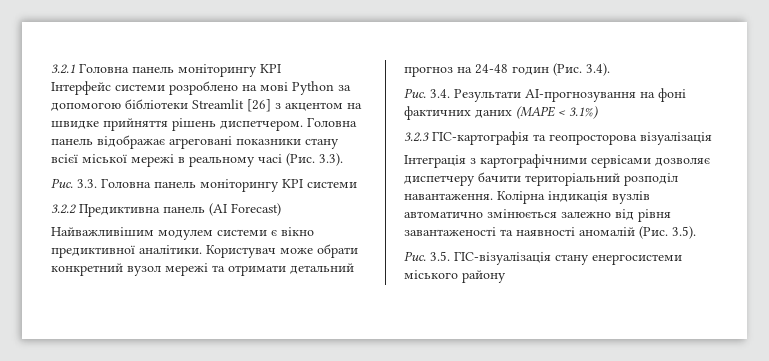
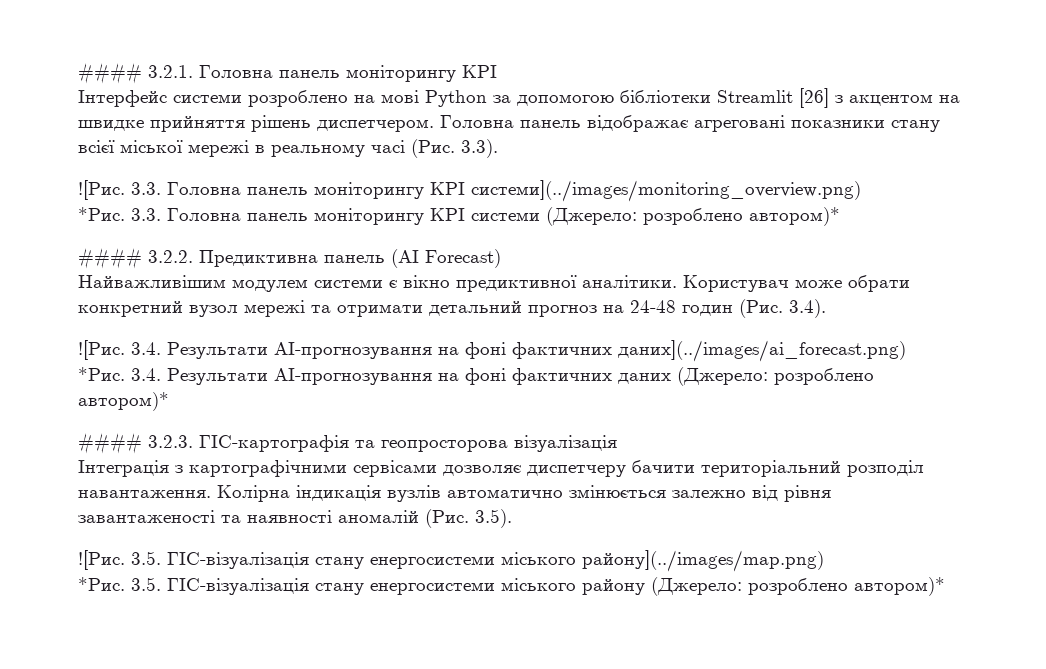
[51,64,75,74] 3.2.1 -> [78,63,193,84] #### 3.2.1.
[51,178,73,188] Рис. -> [78,180,861,202] [78,207,125,221] ![Рис. 3.3. Головна панель моніторингу KPI системи](../images/monitoring_overview.png) // *Рис.
[51,204,77,214] // 3.2.2 -> [546,207,840,226] [78,248,193,269] (Джерело: розроблено автором)* // #### 3.2.2.
[404,88,426,98] Рис. -> [78,340,906,362] [78,367,125,381] ![Рис. 3.4. Результати AI-прогнозування на фоні фактичних даних](../images/ai_forecast.png) // *Рис.
[516,106,598,119] [404,132,429,142] (MAPE < 3.1%) // 3.2.3 -> [677,367,874,386] [78,392,169,411] [78,433,193,454] (Джерело: розроблено автором)* // #### 3.2.3.
[404,251,426,261] Рис. -> [78,550,824,572] [78,577,125,591] ![Рис. 3.5. ГІС-візуалізація стану енергосистеми міського району](../images/map.png) // *Рис.
(506, 276) none -> [651,577,945,596] (Джерело: розроблено автором)*

